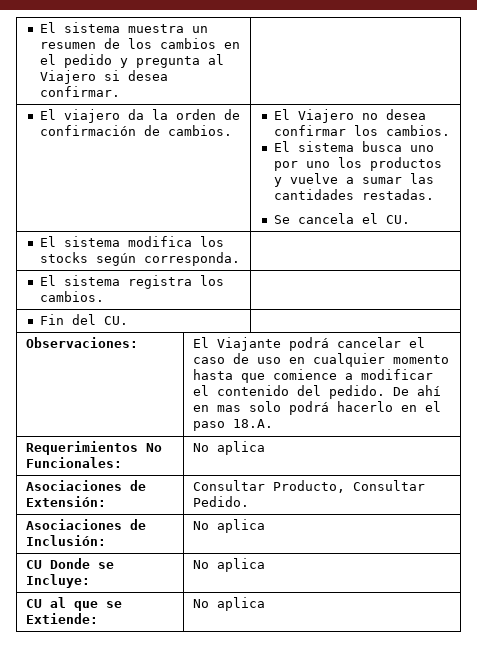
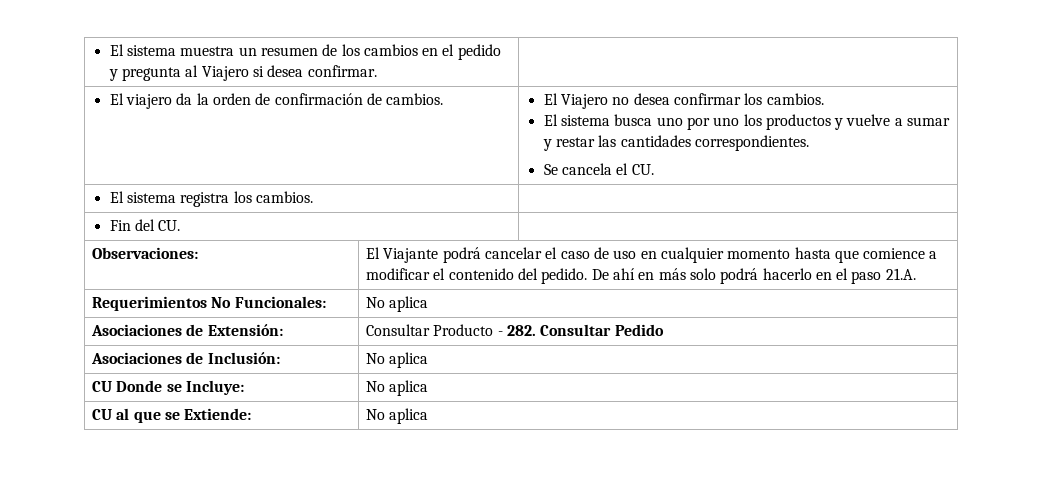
(402, 180) none -> [542,137,595,151] y restar
[361,189,434,200] restadas. -> [694,135,809,151] correspondientes.
[39,236,224,247] [39,252,240,266] // El sistema modifica los stocks según corresponda. | -> (654, 169) none
[216,405,241,412] mas -> [658,268,686,280] más
[232,419,273,428] 18.A. -> [885,268,916,280] 21.A.
[272,480,425,493] [192,496,249,507] Producto, Consultar Pedido. -> [433,324,664,336] Producto - 282. Consultar Pedido

